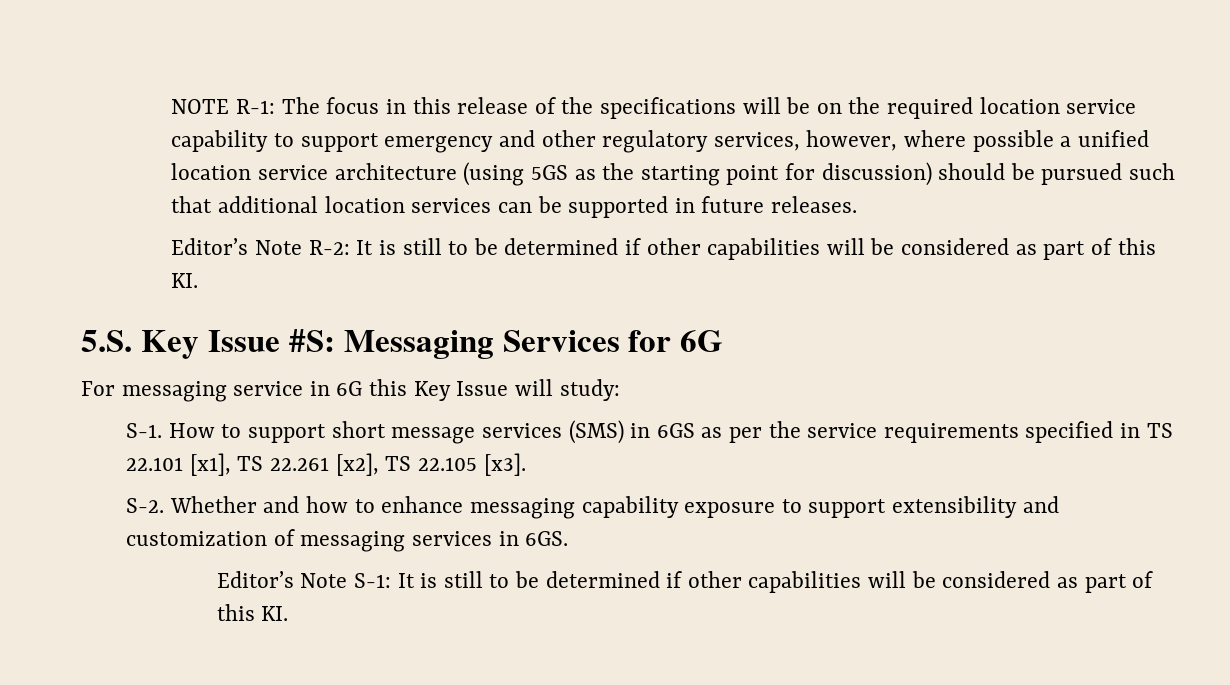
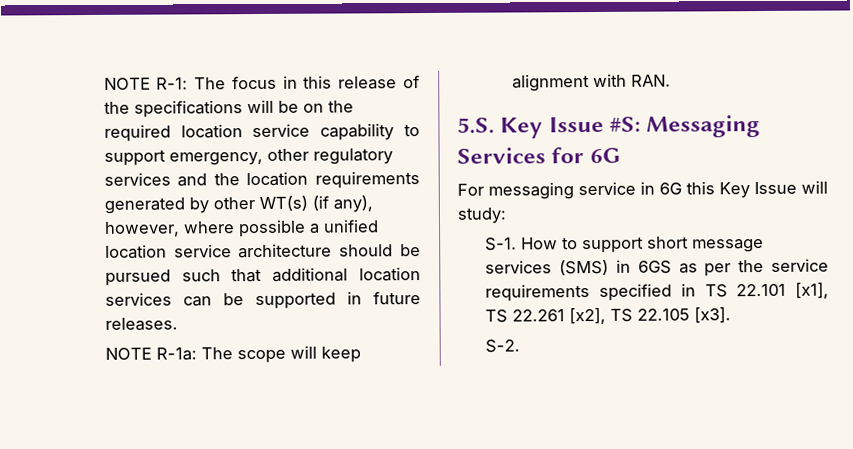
[384,130,800,153] emergency and other regulatory services, -> [168,148,393,166] [103,171,420,189] [103,195,373,214] emergency, other regulatory services and the location requirements generated by other WT(s) (if any),
[463,162,932,186] (using 5GS as the starting point for discussion) -> (333, 251) none
[171,238,1156,260] [171,273,199,288] Editor’s Note R-2: It is still to be determined if other capabilities will be considered as part of this KI. -> [104,345,361,364] [511,73,671,92] NOTE R-1a: The scope will keep alignment with RAN.
[169,496,1059,519] [126,529,569,552] [216,571,1154,593] [216,604,289,621] Whether and how to enhance messaging capability exposure to support extensibility and customization of messaging services in 6GS. // Editor’s Note S-1: It is still to be determined if other capabilities will be considered as part of this KI. -> (521, 346) none

